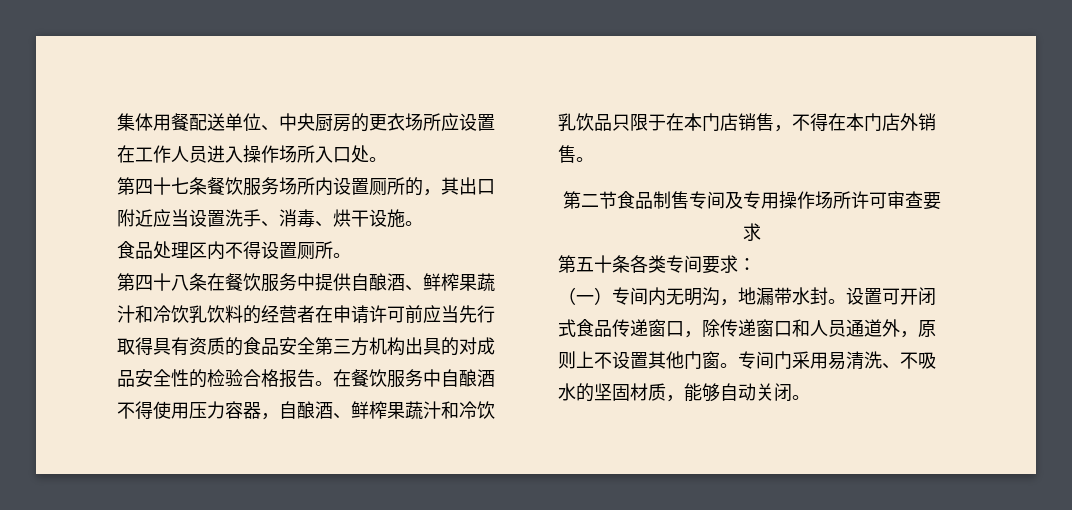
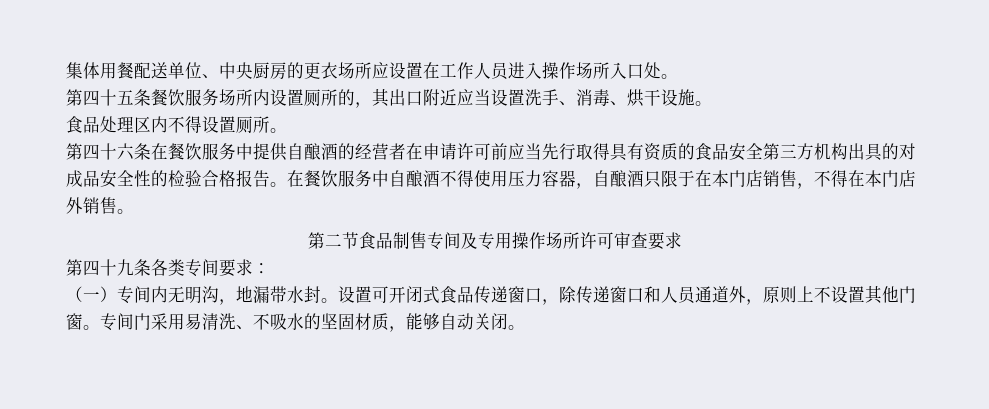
[171,177,189,194] 七 -> [117,90,134,105] 五
[171,275,189,291] 八 -> [117,143,134,160] 六
[405,273,495,292] [117,305,243,323] 、鲜榨果蔬汁和冷饮乳饮料 -> (338, 151) none
[333,401,495,420] [558,113,612,131] 、鲜榨果蔬汁和冷饮乳饮品 -> (644, 178) none
[576,255,612,273] 五十 -> [83,259,134,276] 四十九

